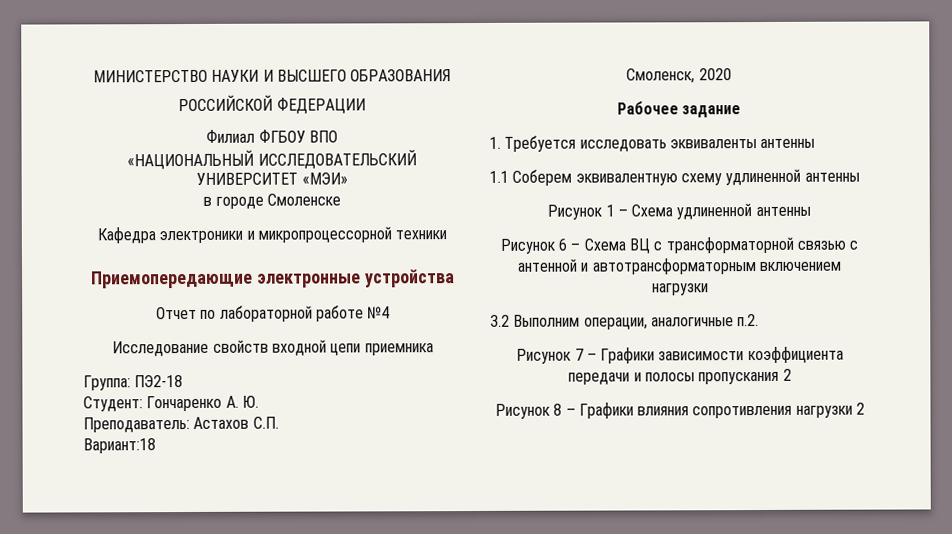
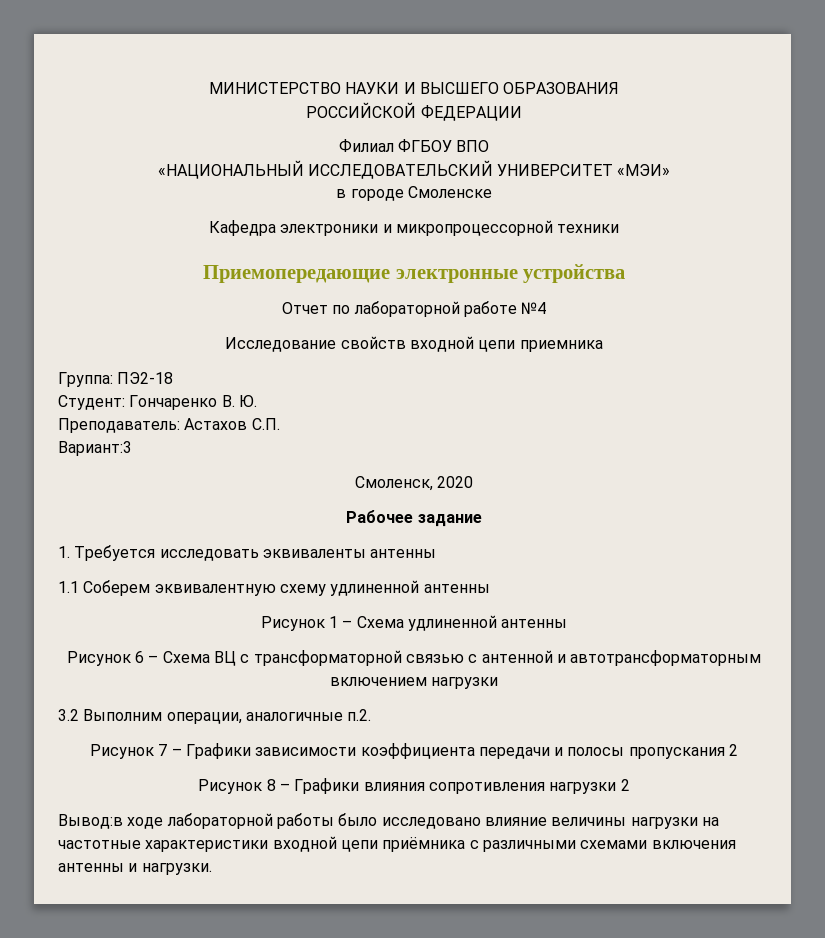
[225,395,239,408] А. -> [221,395,235,407] В.
[83,438,156,454] Вариант:18 -> [58,441,132,456] Вариант:3
(866, 408) none -> [58,813,719,829] [58,836,736,852] [58,863,212,875] // Вывод:в ходе лабораторной работы было исследовано влияние величины нагрузки на частотные характеристики входной цепи приёмника с различными схемами включения антенны и нагрузки.

